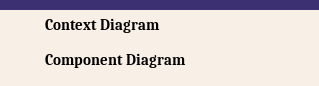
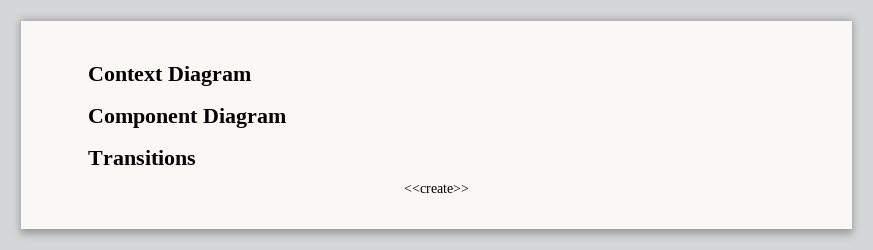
(187, 60) none -> [88,150,196,165] [404,184,469,193] // Transitions // <<create>>

